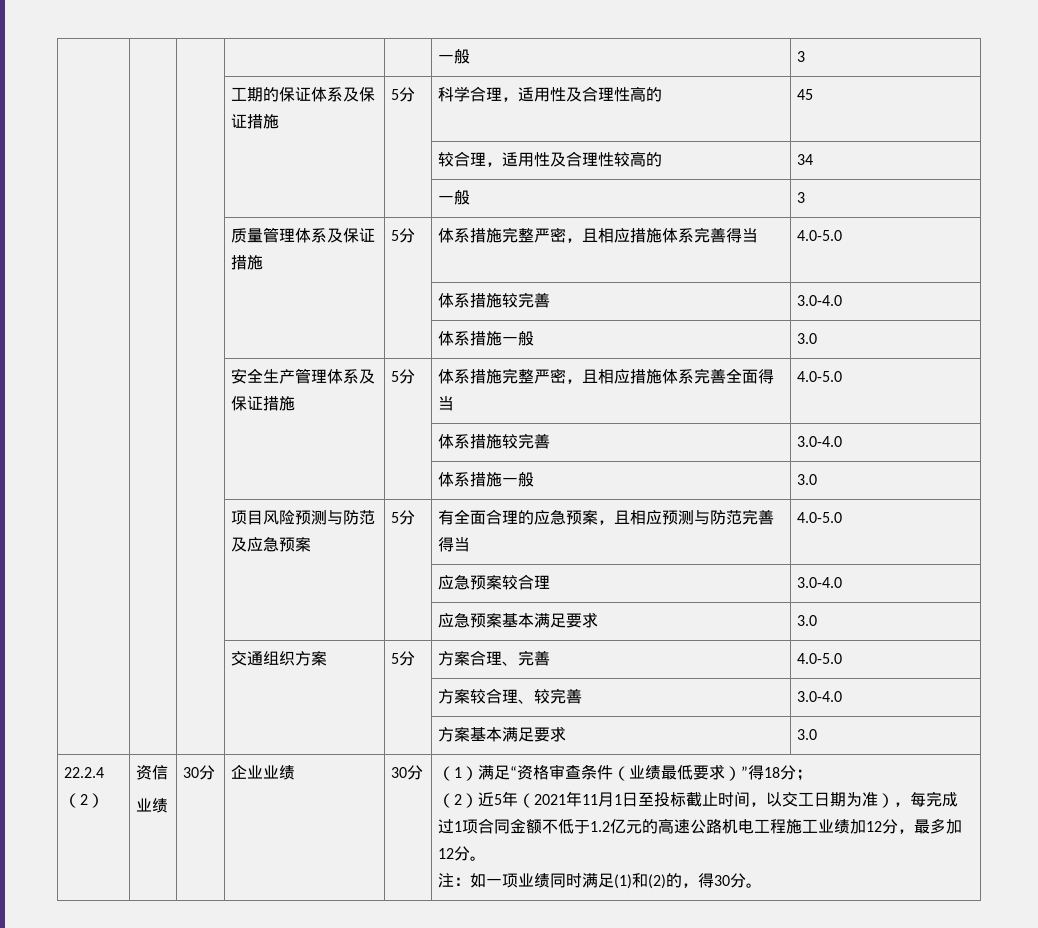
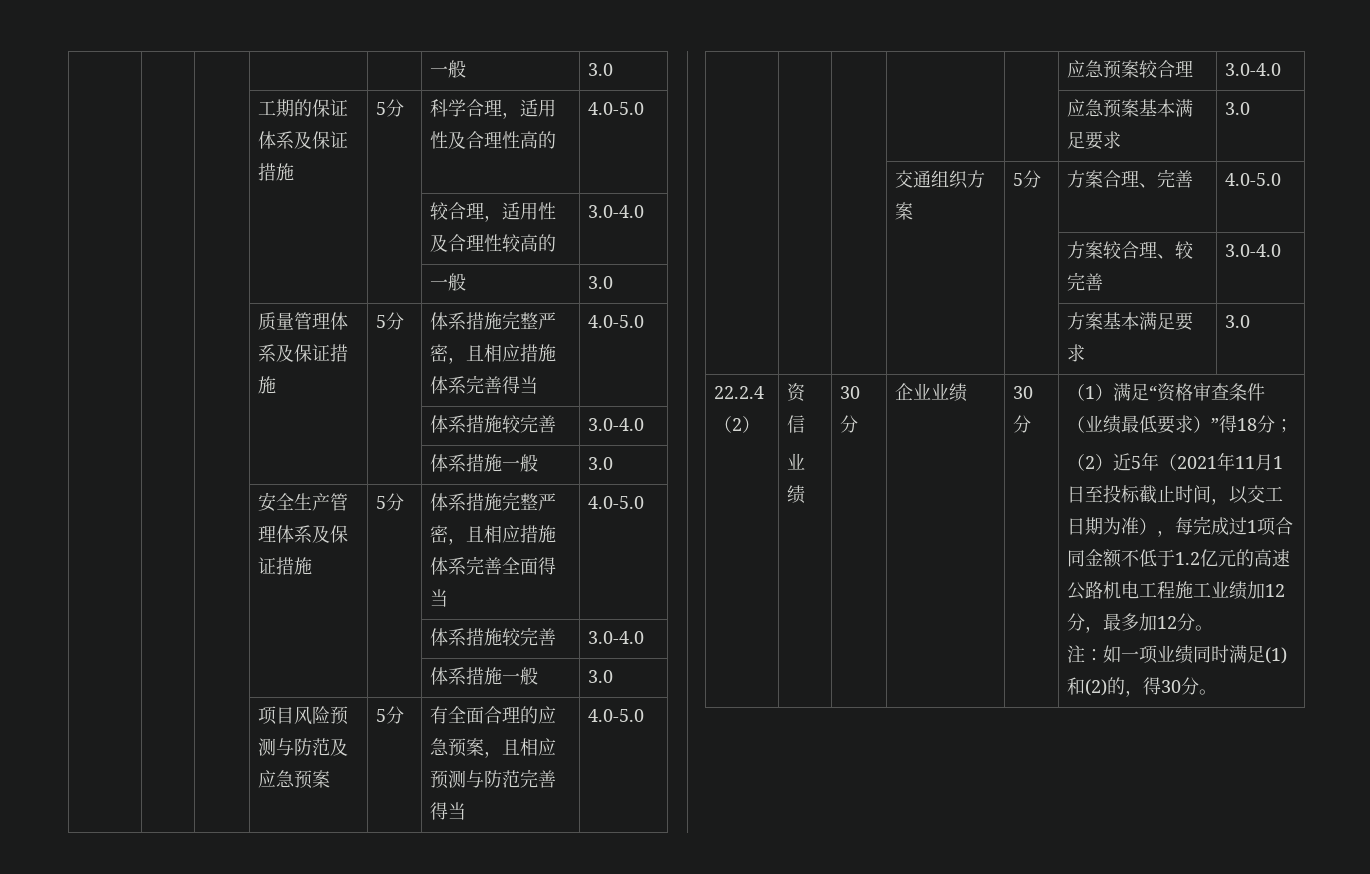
[438,48,471,64] [797,51,806,62] | | | | | 一般 | 3 -> [430,60,467,78] [588,63,614,76] | | | | | 一般 | 3.0
[797,89,814,100] 45 -> [588,102,645,115] 4.0-5.0
[797,154,814,165] [438,189,471,205] [797,192,806,203] 34 // | | | | | 一般 | 3 -> [588,205,645,218] [430,273,467,291] [588,276,614,289] 3.0-4.0 // | | | | | 一般 | 3.0

